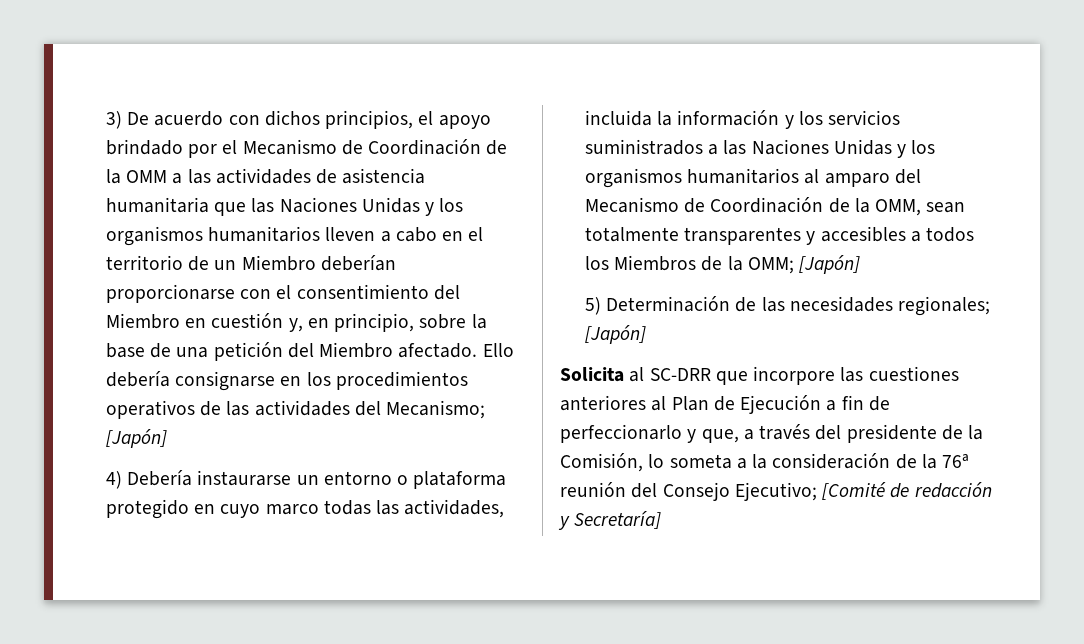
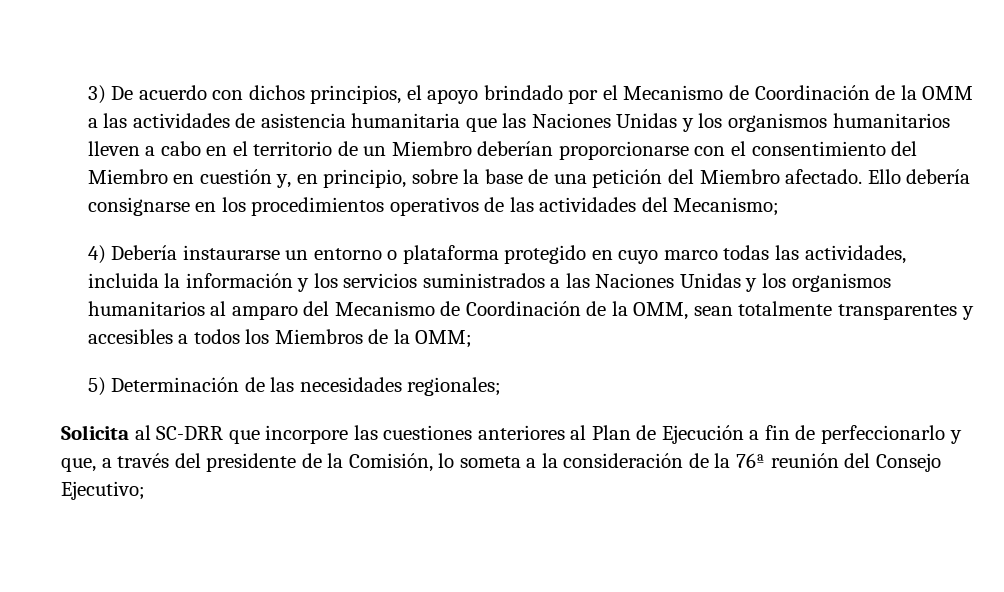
[105,429,167,448] [Japón] -> (780, 206) none
[799,255,861,274] [Japón] -> (473, 339) none
[584,325,646,344] [Japón] -> (502, 386) none
[822,482,992,500] [558,511,662,530] [Comité de redacción y Secretaría] -> (145, 490) none

